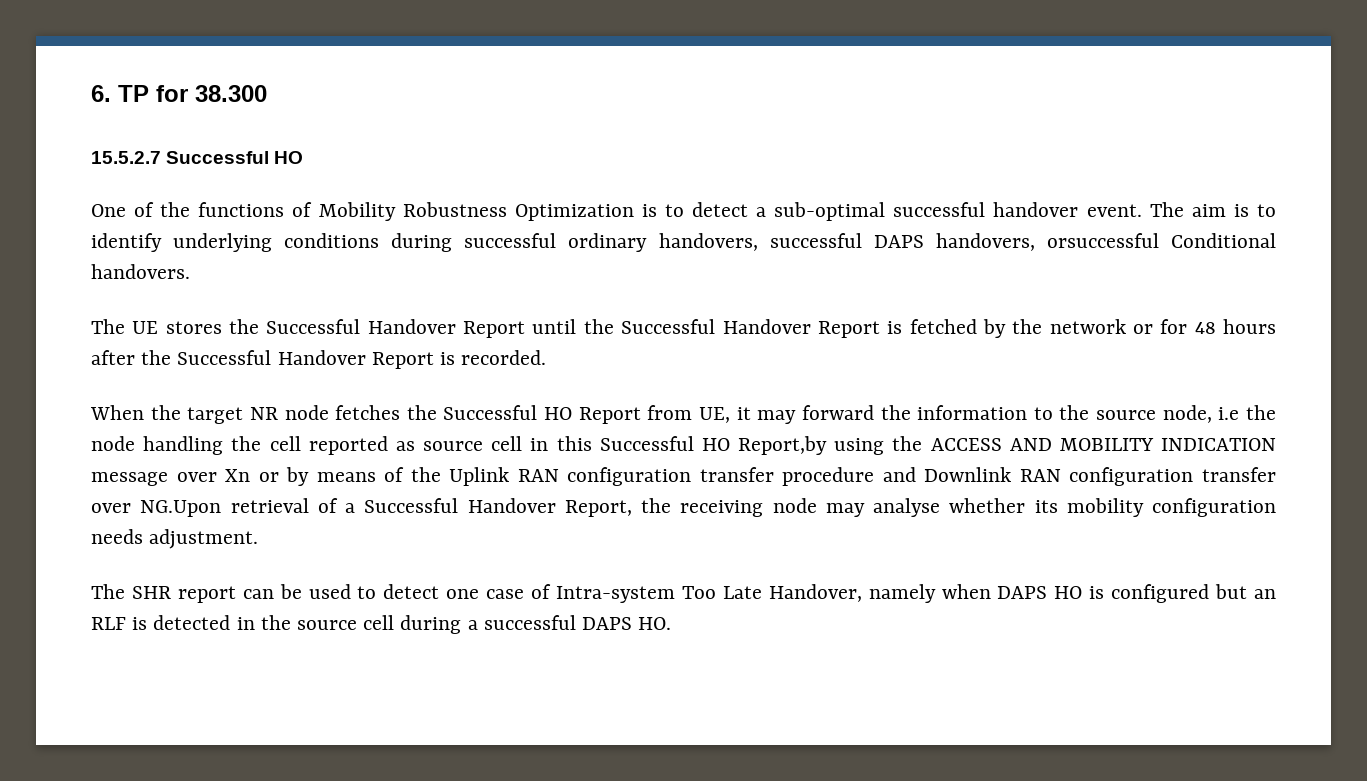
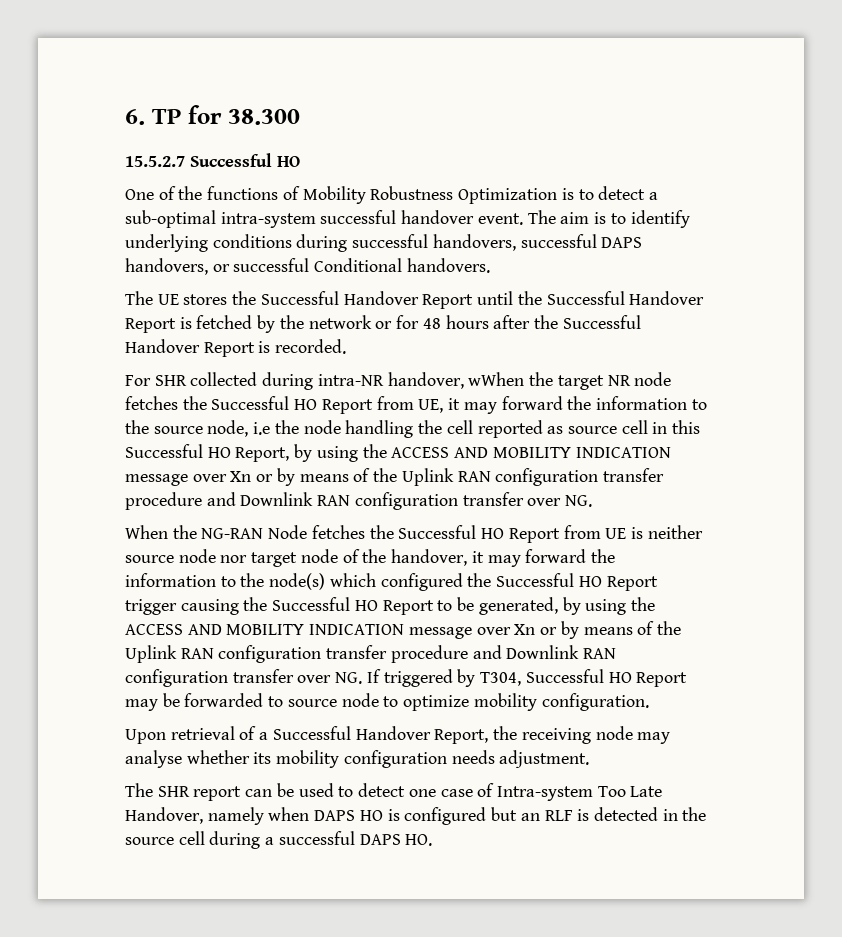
(886, 211) none -> [220,212,316,228] intra-system
[568,233,648,252] ordinary -> (429, 241) none
[1046,233,1159,248] orsuccessful -> [212,258,310,272] or successful
[90,405,144,420] When -> [125,372,525,390] For SHR collected during intra-NR handover, wWhen
[738,436,827,455] Report,by -> [235,444,313,462] Report, by
[140,500,222,517] NG.Upon -> [565,495,593,507] [125,525,703,543] [125,549,615,567] [125,573,658,591] [125,597,655,615] [125,621,681,639] [125,645,617,663] [125,669,688,687] [125,693,649,711] [125,729,166,744] NG. // When the NG-RAN Node fetches the Successful HO Report from UE is neither source node nor target node of the handover, it may forward the information to the node(s) which configured the Successful HO Report trigger causing the Successful HO Report to be generated, by using the ACCESS AND MOBILITY INDICATION message over Xn or by means of the Uplink RAN configuration transfer procedure and Downlink RAN configuration transfer over NG. If triggered by T304, Successful HO Report may be forwarded to source node to optimize mobility configuration. // Upon

